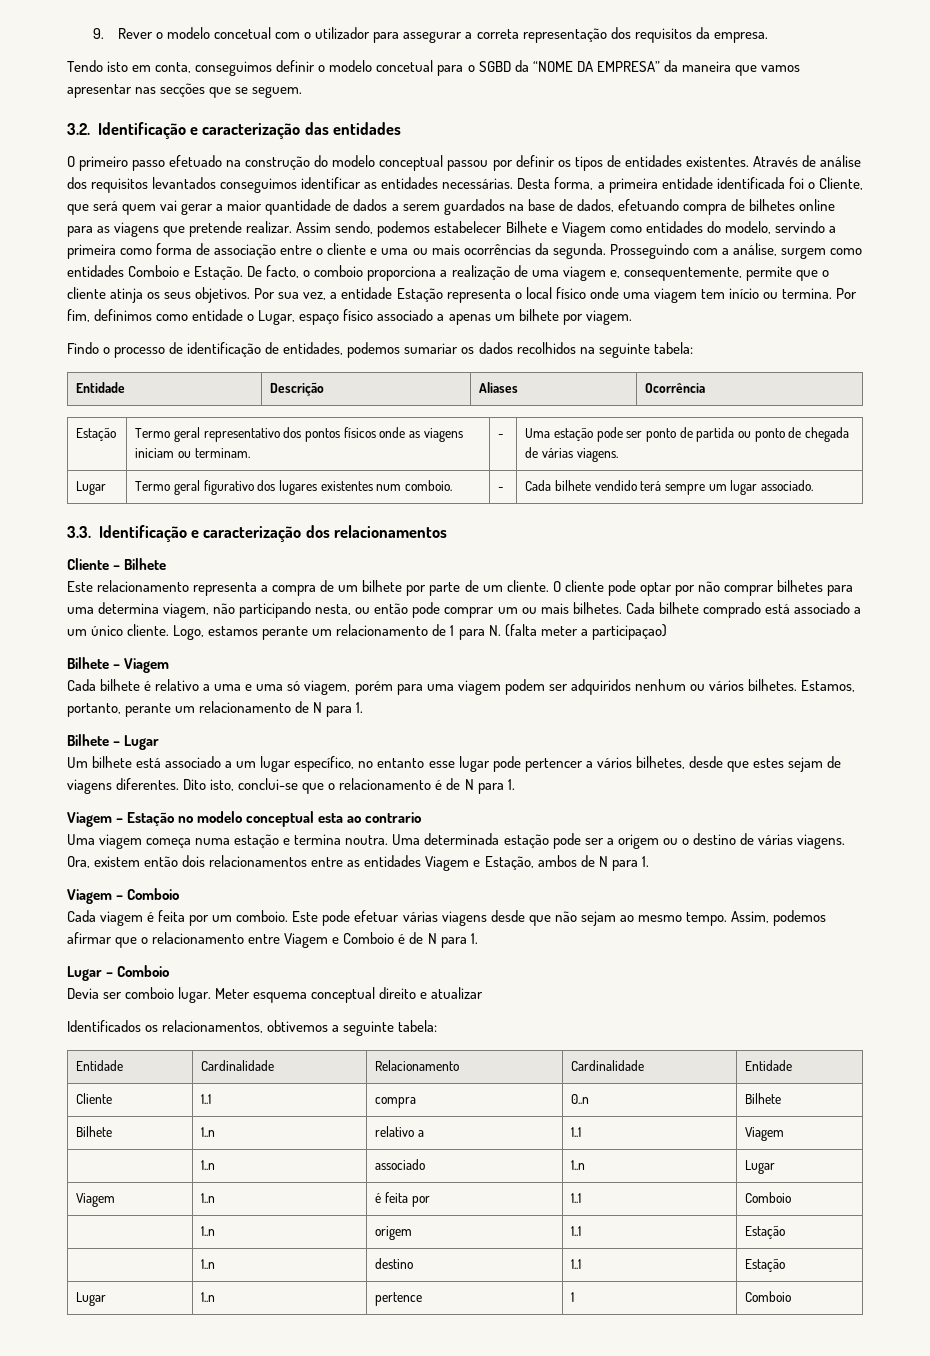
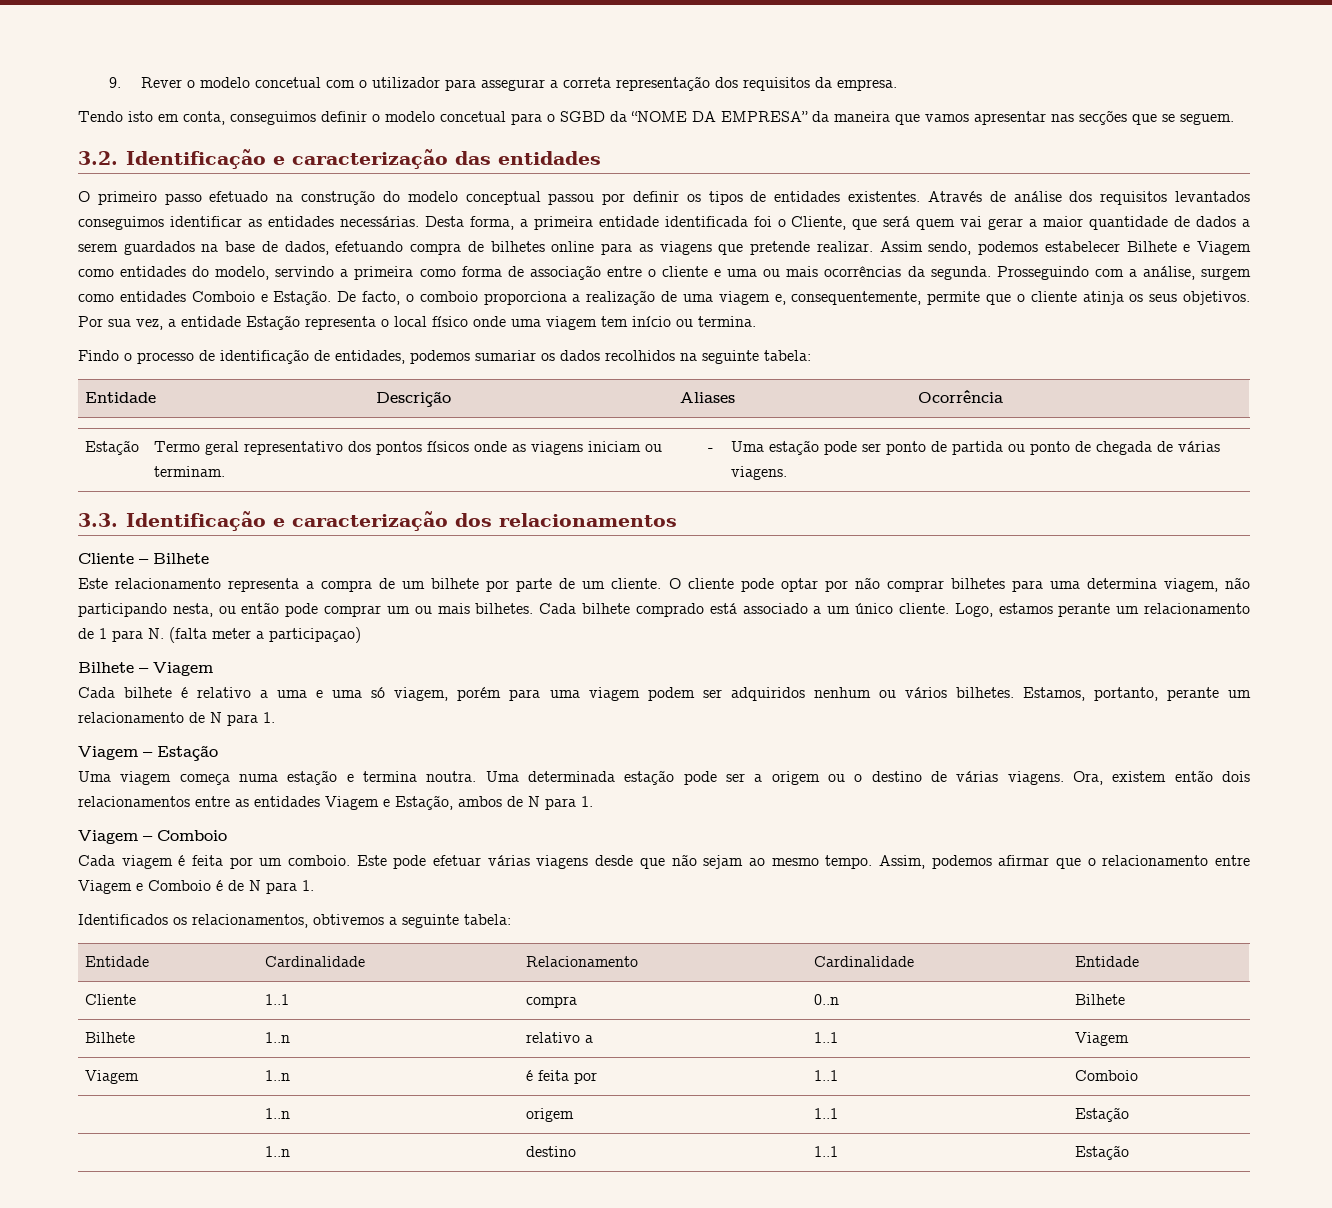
[836,288,858,299] [67,309,632,325] Por fim, definimos como entidade o Lugar, espaço físico associado a apenas um bilhete por viagem. -> (756, 321) none
[76,481,107,495] [135,480,452,495] [498,487,505,491] [525,480,813,495] // Lugar | Termo geral figurativo dos lugares existentes num comboio. | - | Cada bilhete vendido terá sempre um lugar associado. -> (788, 473) none
[67,734,160,750] [67,756,842,772] [67,778,515,794] [67,811,422,827] Bilhete – Lugar // Um bilhete está associado a um lugar específico, no entanto esse lugar pode pertencer a vários bilhetes, desde que estes sejam de viagens diferentes. Dito isto, conclui-se que o relacionamento é de N para 1. // Viagem – Estação no modelo conceptual esta ao contrario -> [78,745,218,761] Viagem – Estação
[67,965,170,981] [67,987,484,1003] // Lugar – Comboio // Devia ser comboio lugar. Meter esquema conceptual direito e atualizar -> (314, 885) none
[201,1160,216,1170] [375,1159,426,1170] [571,1160,586,1170] [745,1160,776,1174] // | 1..n | associado | 1..n | Lugar -> (1130, 1039) none
[76,1292,107,1306] [201,1292,216,1302] [375,1292,423,1306] [571,1292,575,1302] [745,1291,792,1302] // Lugar | 1..n | pertence | 1 | Comboio -> (1130, 1152) none

